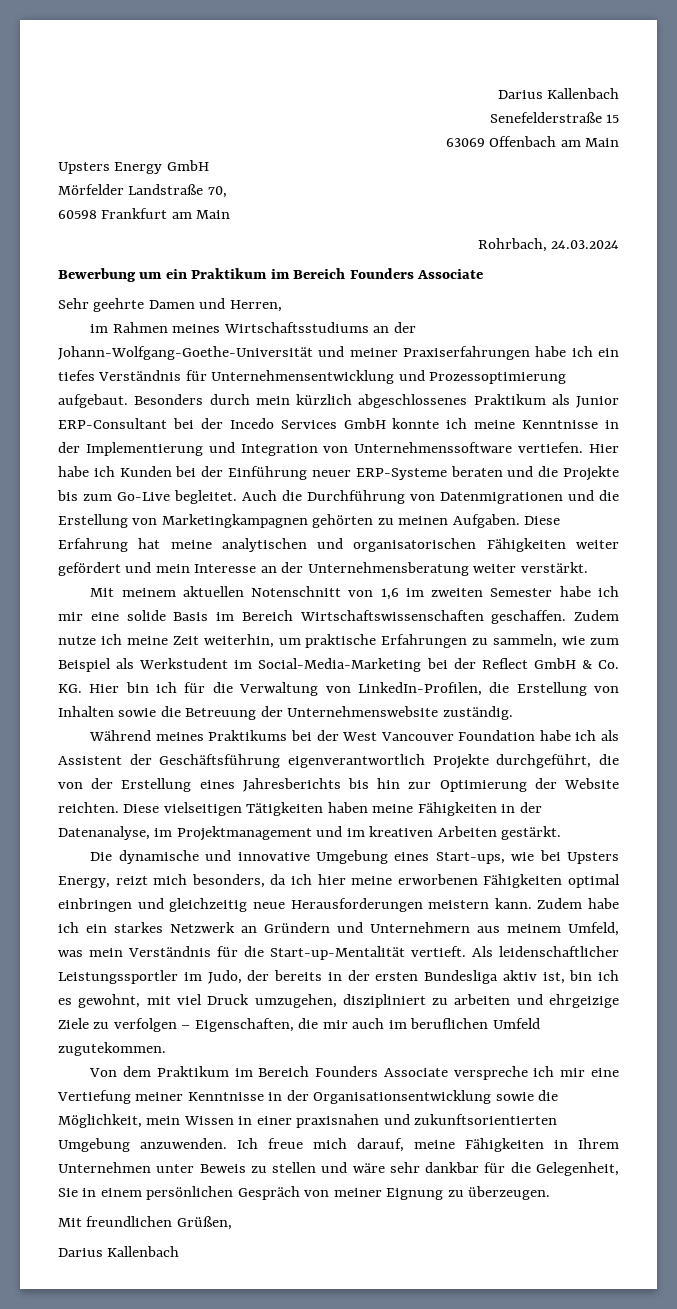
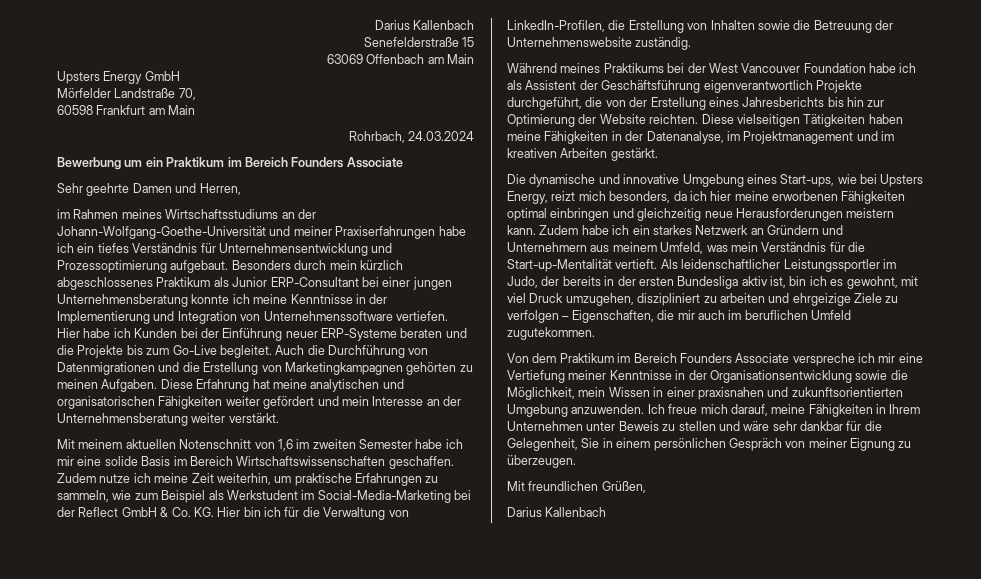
[200,418,386,429] der Incedo Services GmbH -> [382,277,452,290] [57,294,188,307] einer jungen Unternehmensberatung

